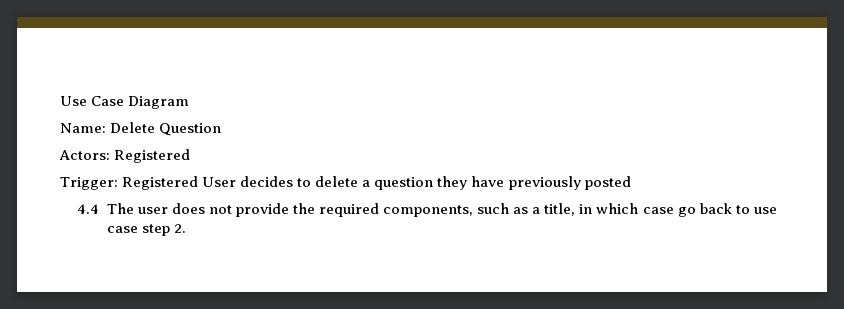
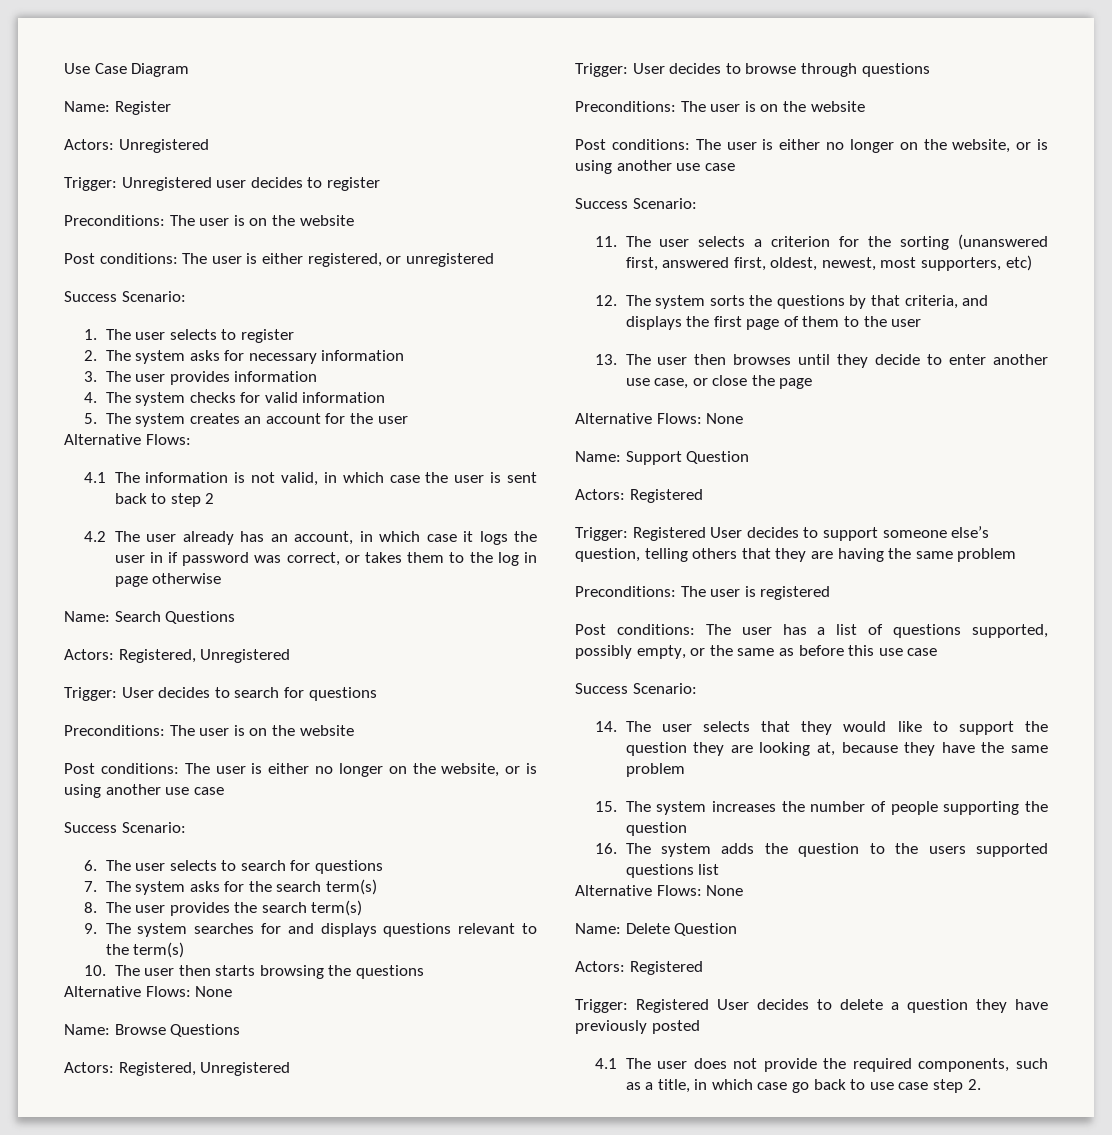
(190, 102) none -> [64,101,171,115] [64,139,209,153] [64,177,380,191] [64,215,354,226] [64,253,494,267] [64,291,186,302] [84,329,294,343] [84,350,405,364] [84,371,318,385] [84,392,386,406] [84,413,408,427] [64,434,191,445] [84,472,537,486] [114,493,215,507] [84,531,537,545] [114,552,537,566] [114,573,222,587] [64,611,236,624] [64,649,291,663] [64,687,377,701] [64,725,354,736] [64,763,537,777] [64,784,224,798] [64,822,186,833] [84,860,384,874] [84,879,378,895] [84,900,363,916] [84,923,537,937] [105,942,185,958] [84,965,425,979] [64,986,233,997] [64,1024,241,1037] [64,1062,291,1076] [575,63,930,77] [575,101,865,112] [575,139,1048,153] [575,160,735,174] [575,198,697,209] [595,234,1048,250] [625,255,1032,271] [595,295,989,309] [625,316,922,330] [595,354,1048,368] [625,375,813,389] [575,413,744,424] [575,451,750,465] [575,489,703,503] [575,526,990,541] [575,548,1017,562] [575,586,831,600] [575,624,1048,638] [575,645,938,659] [575,683,697,694] [595,721,1048,735] [625,742,1048,756] [625,763,685,777] [595,801,1048,815] [625,822,687,836] [595,843,1048,857] [625,864,720,878] [575,885,744,896] // Name: Register // Actors: Unregistered // Trigger: Unregistered user decides to register // Preconditions: The user is on the website // Post conditions: The user is either registered, or unregistered // Success Scenario: // 1. The user selects to register // 2. The system asks for necessary information // 3. The user provides information // 4. The system checks for valid information // 5. The system creates an account for the user // Alternative Flows: // 4.1 The information is not valid, in which case the user is sent back to step 2 // 4.2 The user already has an account, in which case it logs the user in if password was correct, or takes them to the log in page otherwise // Name: Search Questions // Actors: Registered, Unregistered // Trigger: User decides to search for questions // Preconditions: The user is on the website // Post conditions: The user is either no longer on the website, or is using another use case // Success Scenario: // 6. The user selects to search for questions // 7. The system asks for the search term(s) // 8. The user provides the search term(s) // 9. The system searches for and displays questions relevant to the term(s) // 10. The user then starts browsing the questions // Alternative Flows: None // Name: Browse Questions // Actors: Registered, Unregistered // Trigger: User decides to browse through questions // Preconditions: The user is on the website // Post conditions: The user is either no longer on the website, or is using another use case // Success Scenario: // 11. The user selects a criterion for the sorting (unanswered first, answered first, oldest, newest, most supporters, etc) // 12. The system sorts the questions by that criteria, and displays the first page of them to the user // 13. The user then browses until they decide to enter another use case, or close the page // Alternative Flows: None // Name: Support Question // Actors: Registered // Trigger: Registered User decides to support someone else’s question, telling others that they are having the same problem // Preconditions: The user is registered // Post conditions: The user has a list of questions supported, possibly empty, or the same as before this use case // Success Scenario: // 14. The user selects that they would like to support the question they are looking at, because they have the same problem // 15. The system increases the number of people supporting the question // 16. The system adds the question to the users supported questions list // Alternative Flows: None
[77,204,100,214] 4.4 -> [595,1058,618,1069] 4.1

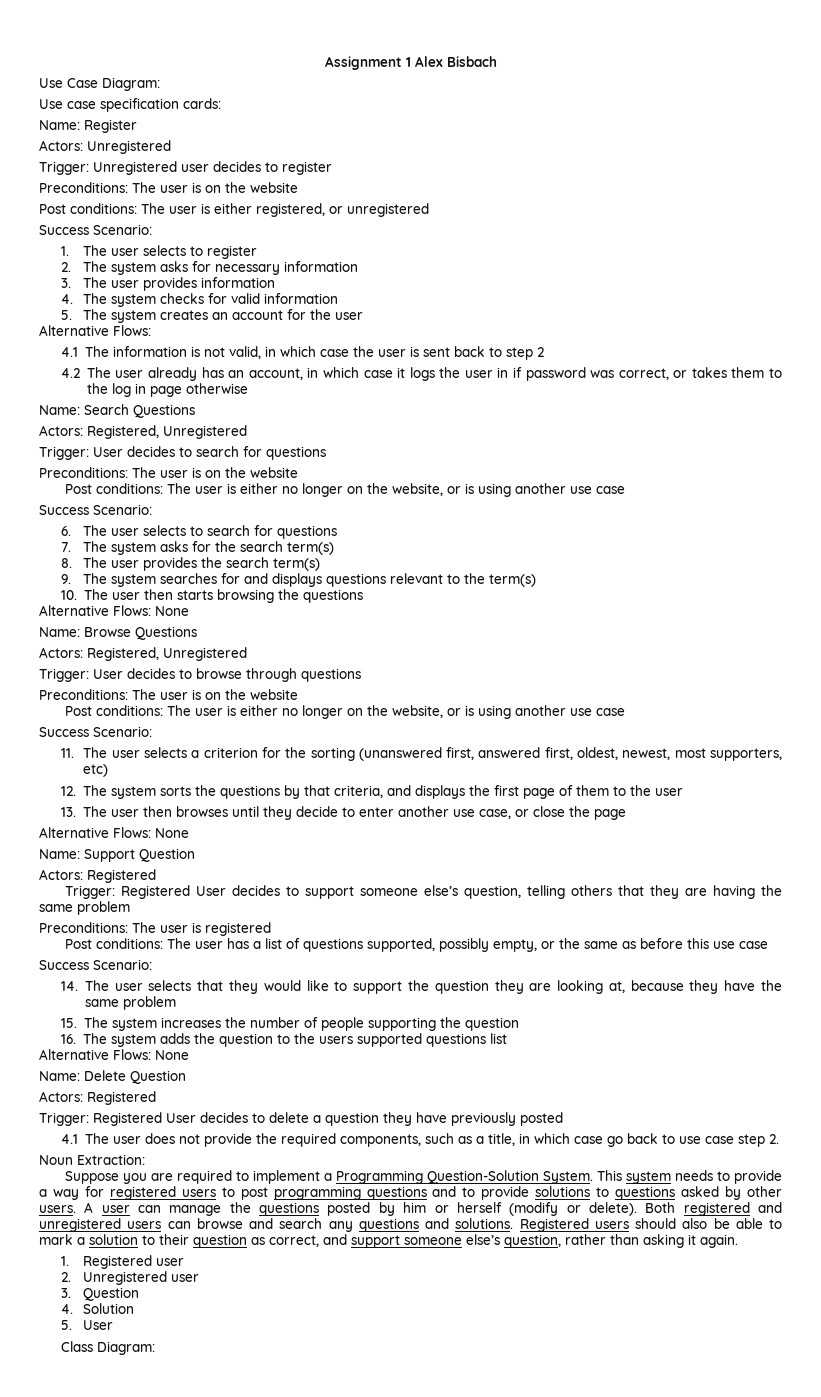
[64,63,190,77] Use Case Diagram -> [324,56,497,70] [39,77,160,91] [39,98,221,112] Assignment 1 Alex Bisbach // Use Case Diagram: // Use case specification cards:
(981, 1084) none -> [39,1154,145,1165] [64,1170,782,1184] [39,1186,783,1200] [39,1202,783,1216] [39,1218,782,1232] [39,1234,738,1248] [61,1255,185,1269] [61,1271,200,1285] [61,1287,140,1301] [61,1303,135,1314] [61,1320,114,1330] [61,1341,156,1355] // Noun Extraction: // Suppose you are required to implement a Programming Question-Solution System. This system needs to provide a way for registered users to post programming questions and to provide solutions to questions asked by other users. A user can manage the questions posted by him or herself (modify or delete). Both registered and unregistered users can browse and search any questions and solutions. Registered users should also be able to mark a solution to their question as correct, and support someone else’s question, rather than asking it again. // 1. Registered user // 2. Unregistered user // 3. Question // 4. Solution // 5. User // Class Diagram:

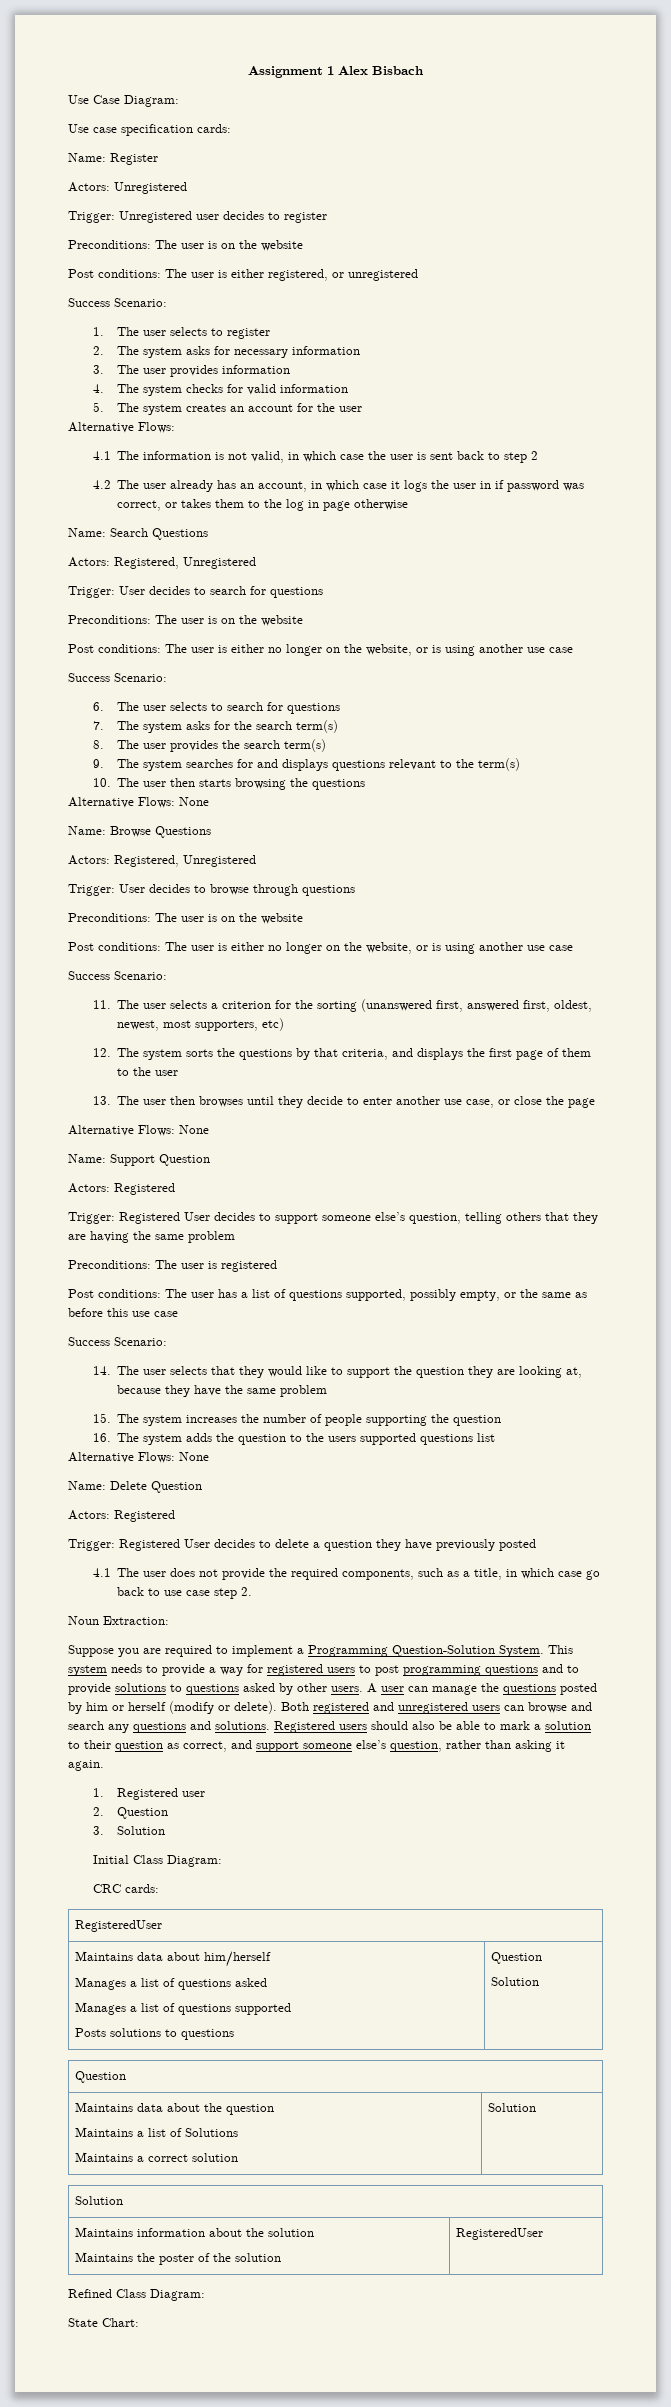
[83,1271,200,1285] [61,1287,140,1301] [61,1303,135,1314] [61,1320,114,1330] [61,1341,156,1355] Unregistered user // 3. Question // 4. Solution // 5. User // Class Diagram: -> [117,1807,169,1819] [92,1826,166,1835] [92,1855,222,1867] [92,1884,159,1893] [75,1920,163,1932] [75,1951,272,1967] [75,1977,268,1990] [75,2002,292,2015] [75,2028,235,2040] [491,1952,543,1964] [491,1977,540,1986] [75,2071,127,2083] [75,2102,275,2115] [75,2127,239,2137] [75,2152,239,2162] [488,2103,537,2112] [75,2196,124,2205] [75,2227,315,2237] [75,2252,282,2265] [456,2228,544,2240] [68,2289,205,2301] [68,2318,139,2327] Question // 3. Solution // Initial Class Diagram: // CRC cards: // RegisteredUser // Maintains data about him/herself // Manages a list of questions asked // Manages a list of questions supported // Posts solutions to questions | Question // Solution // Question // Maintains data about the question // Maintains a list of Solutions // Maintains a correct solution | Solution // Solution // Maintains information about the solution // Maintains the poster of the solution | RegisteredUser // Refined Class Diagram: // State Chart:

